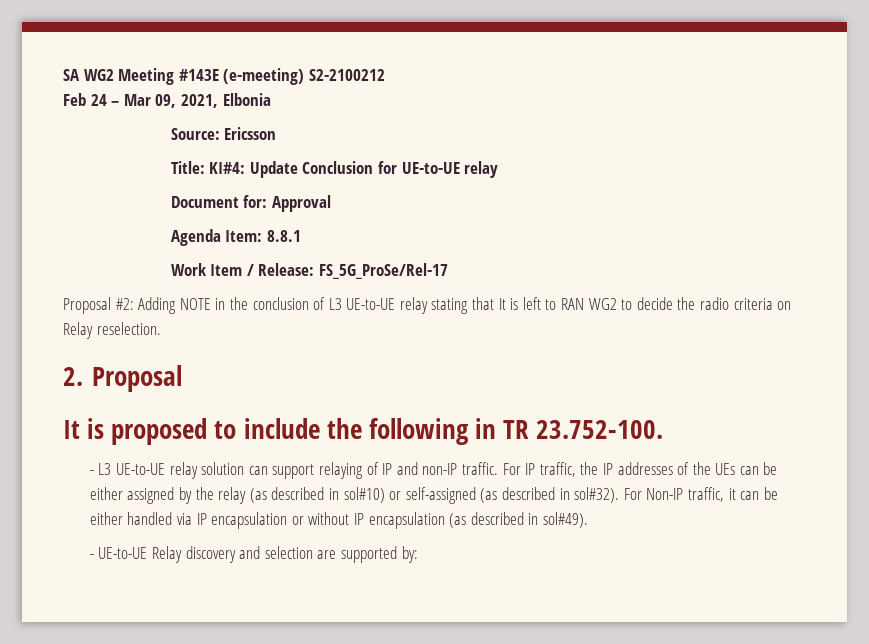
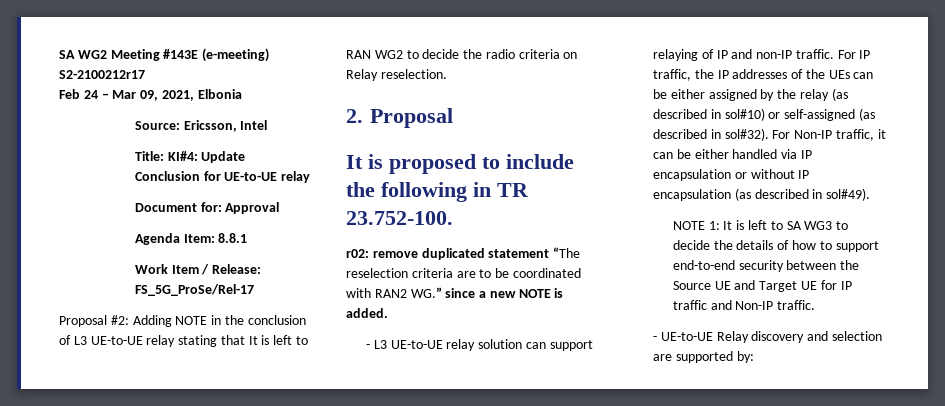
[308,69,385,81] S2-2100212 -> [59,70,145,79] S2-2100212r17
[224,127,277,140] Ericsson -> [183,120,268,132] Ericsson, Intel
(664, 429) none -> [346,247,581,260] [346,268,581,278] [346,287,564,298] [346,308,388,318] // r02: remove duplicated statement “The reselection criteria are to be coordinated with RAN2 WG.” since a new NOTE is added.
(588, 520) none -> [672,220,849,230] [672,240,879,252] [672,260,860,272] [672,280,852,292] [672,300,816,310] // NOTE 1: It is left to SA WG3 to decide the details of how to support end-to-end security between the Source UE and Target UE for IP traffic and Non-IP traffic.

